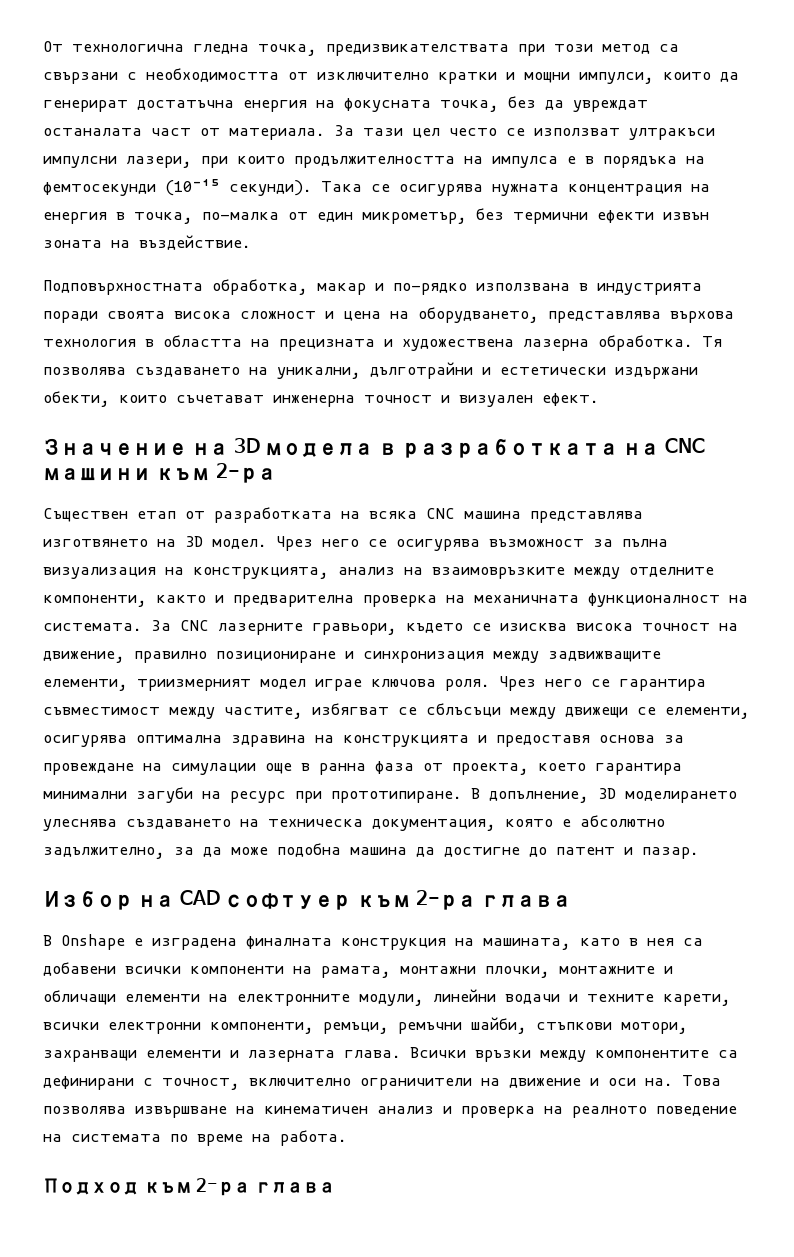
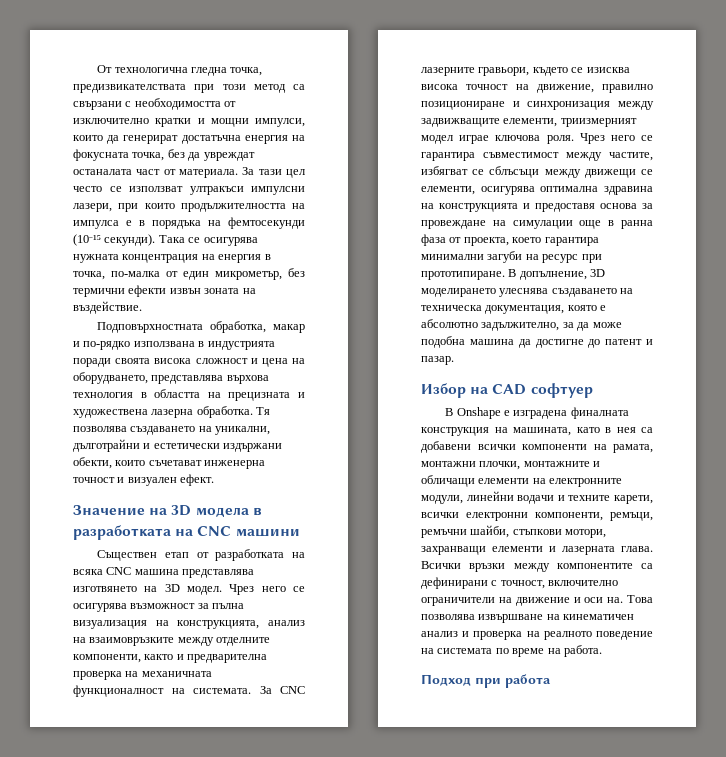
[156,463,276,483] към 2-ра -> (300, 532) none
[356,890,572,910] към 2-ра глава -> (593, 390) none
[143,1178,336,1196] към 2-ра глава -> [475,674,551,688] при работа

